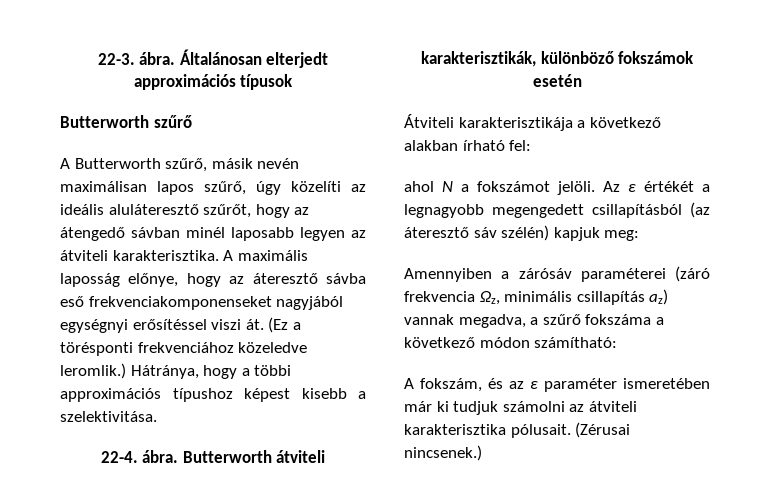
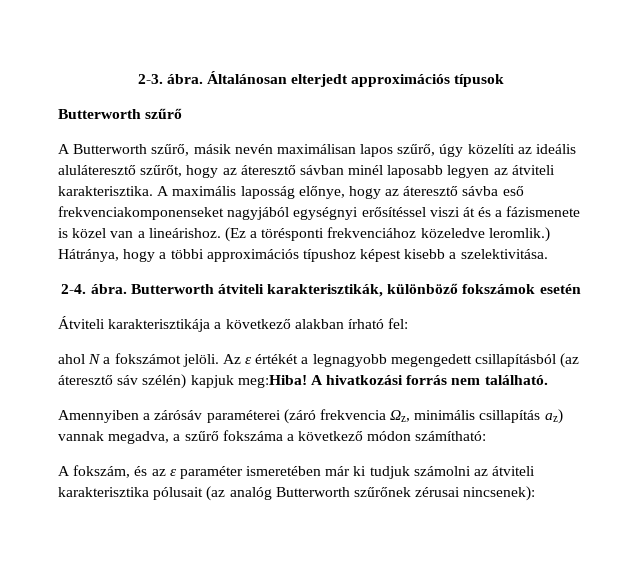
[97,53,135,65] 22-3. -> [137,74,163,84] 2-3.
[60,227,125,241] átengedő -> [240,165,296,175] áteresztő
[245,319,264,330] át. -> [462,206,581,217] [58,228,221,238] át és a fázismenete is közel van a lineárishoz.
[100,451,138,463] 22-4. -> [61,284,87,294] 2-4.
[604,230,640,241] meg: -> [237,375,548,388] meg:Hiba! A hivatkozási forrás nem található.
[510,422,631,438] [404,445,482,461] pólusait. (Zérusai nincsenek.) -> [153,486,536,501] pólusait (az analóg Butterworth szűrőnek zérusai nincsenek):

